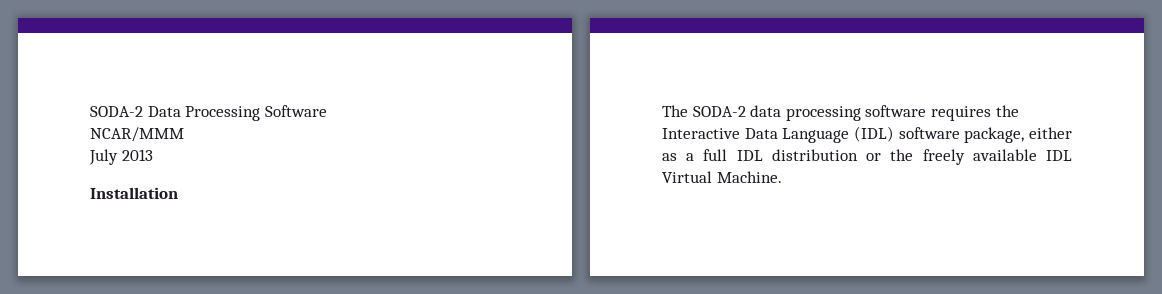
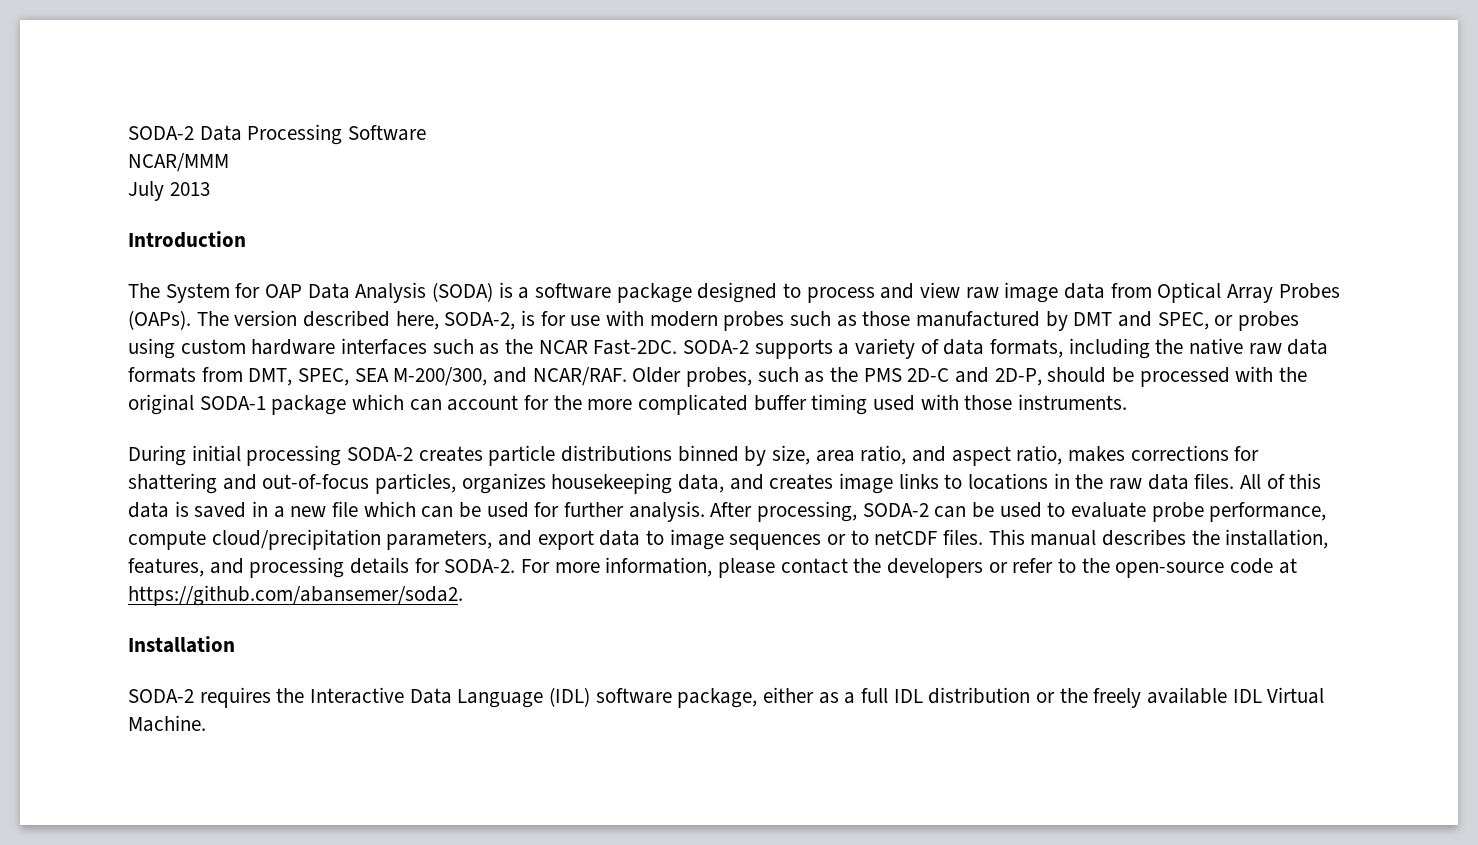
[90,187,178,199] [662,105,927,121] Installation // The SODA-2 data processing software -> [128,231,246,248] [128,282,1340,303] [128,310,1300,331] [128,338,1329,359] [128,366,1308,387] [128,394,1128,415] [128,445,1260,466] [128,473,1322,494] [128,501,1327,522] [128,529,1329,550] [128,557,1297,578] [128,585,463,606] [128,636,235,653] [128,689,194,703] Introduction // The System for OAP Data Analysis (SODA) is a software package designed to process and view raw image data from Optical Array Probes (OAPs). The version described here, SODA-2, is for use with modern probes such as those manufactured by DMT and SPEC, or probes using custom hardware interfaces such as the NCAR Fast-2DC. SODA-2 supports a variety of data formats, including the native raw data formats from DMT, SPEC, SEA M-200/300, and NCAR/RAF. Older probes, such as the PMS 2D-C and 2D-P, should be processed with the original SODA-1 package which can account for the more complicated buffer timing used with those instruments. // During initial processing SODA-2 creates particle distributions binned by size, area ratio, and aspect ratio, makes corrections for shattering and out-of-focus particles, organizes housekeeping data, and creates image links to locations in the raw data files. All of this data is saved in a new file which can be used for further analysis. After processing, SODA-2 can be used to evaluate probe performance, compute cloud/precipitation parameters, and export data to image sequences or to netCDF files. This manual describes the installation, features, and processing details for SODA-2. For more information, please contact the developers or refer to the open-source code at https://github.com/abansemer/soda2. // Installation // SODA-2

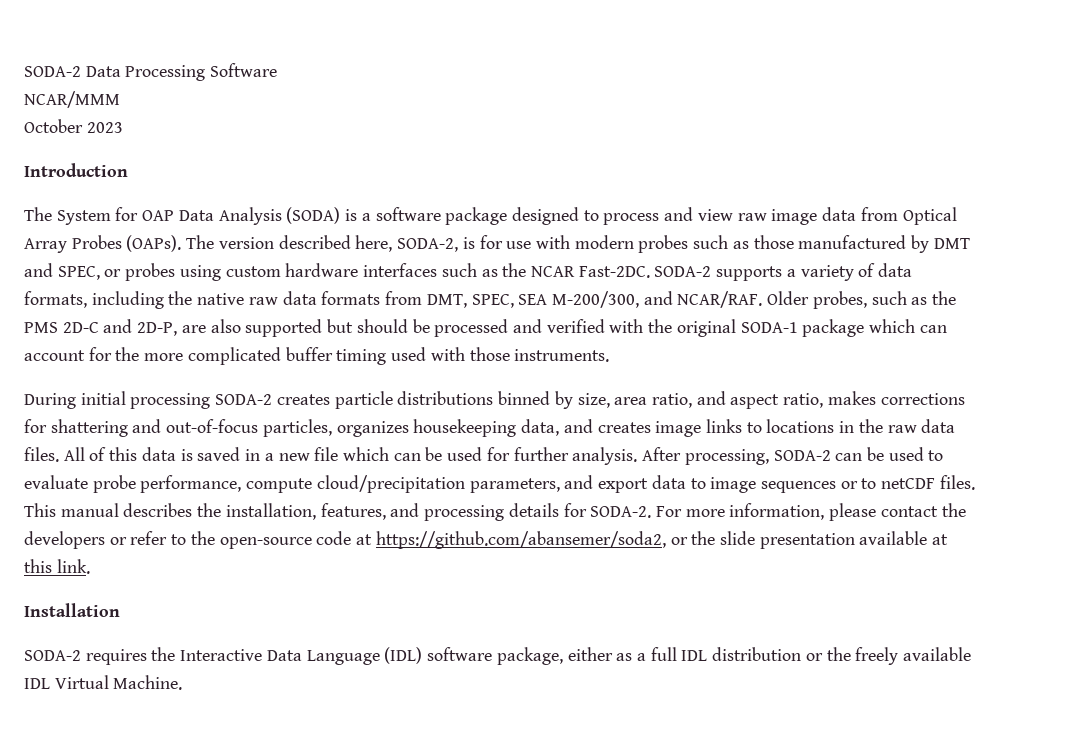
[128,181,210,201] July 2013 -> [24,119,123,133] October 2023
(1042, 377) none -> [181,319,354,337] are also supported but
(1230, 377) none -> [512,319,605,333] and verified
[128,585,463,606] https://github.com/abansemer/soda2. -> [375,531,949,549] [24,559,90,574] https://github.com/abansemer/soda2, or the slide presentation available at this link.

